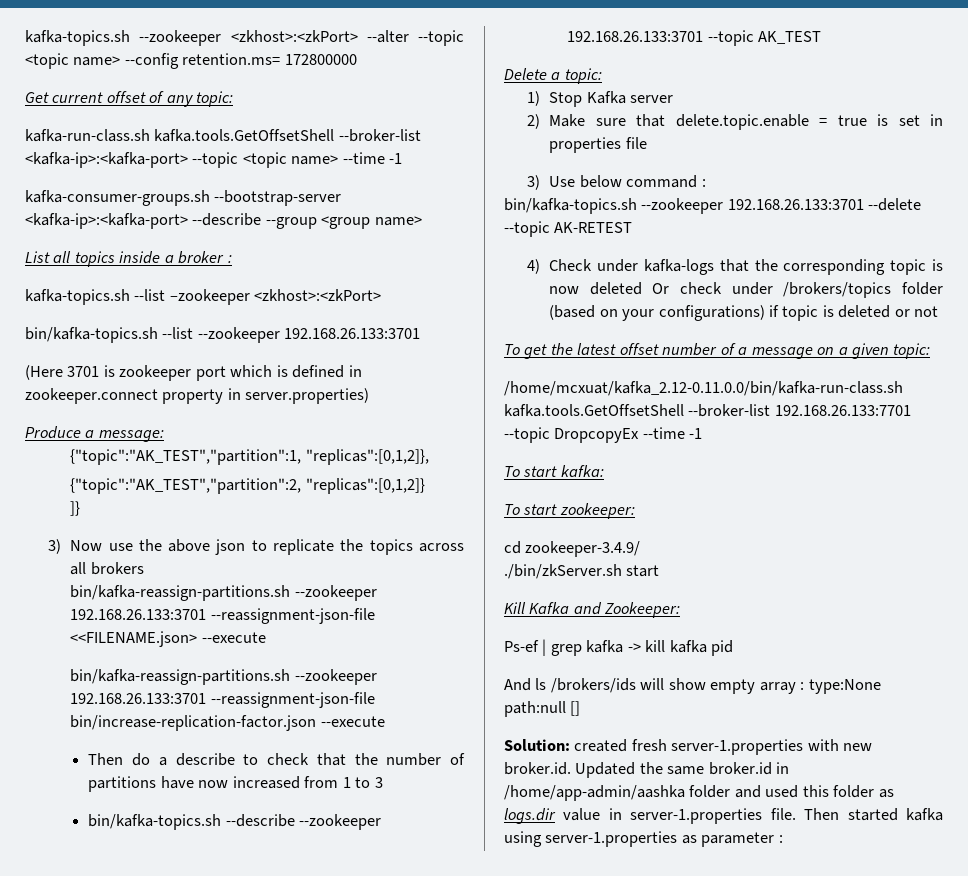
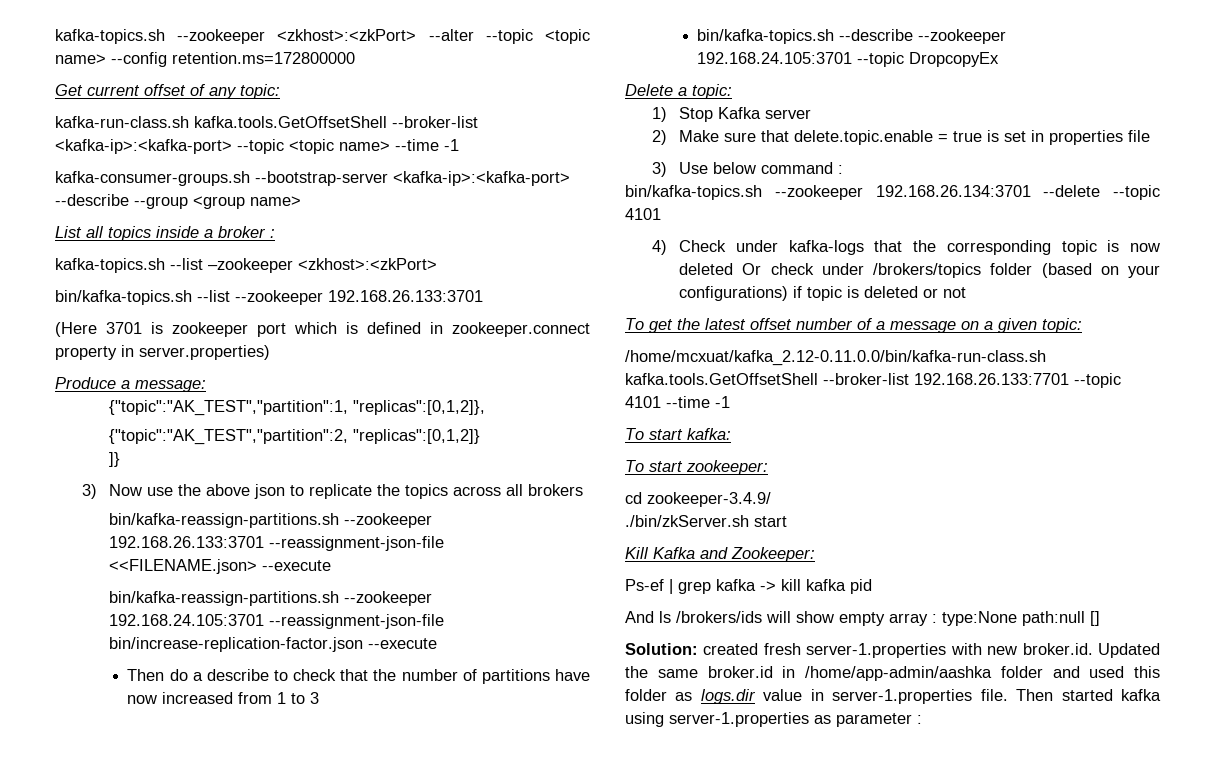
[182,53,357,65] retention.ms= 172800000 -> [172,52,355,64] retention.ms=172800000
[70,693,207,704] 192.168.26.133:3701 -> [109,614,265,626] 192.168.24.105:3701
[567,30,822,46] 192.168.26.133:3701 --topic AK_TEST -> [697,52,1000,67] 192.168.24.105:3701 --topic DropcopyEx
[727,199,864,210] 192.168.26.133:3701 -> [875,185,1031,197] 192.168.26.134:3701
[554,222,633,233] AK-RETEST -> [625,208,661,220] 4101
[554,428,640,443] DropcopyEx -> [625,396,661,408] 4101

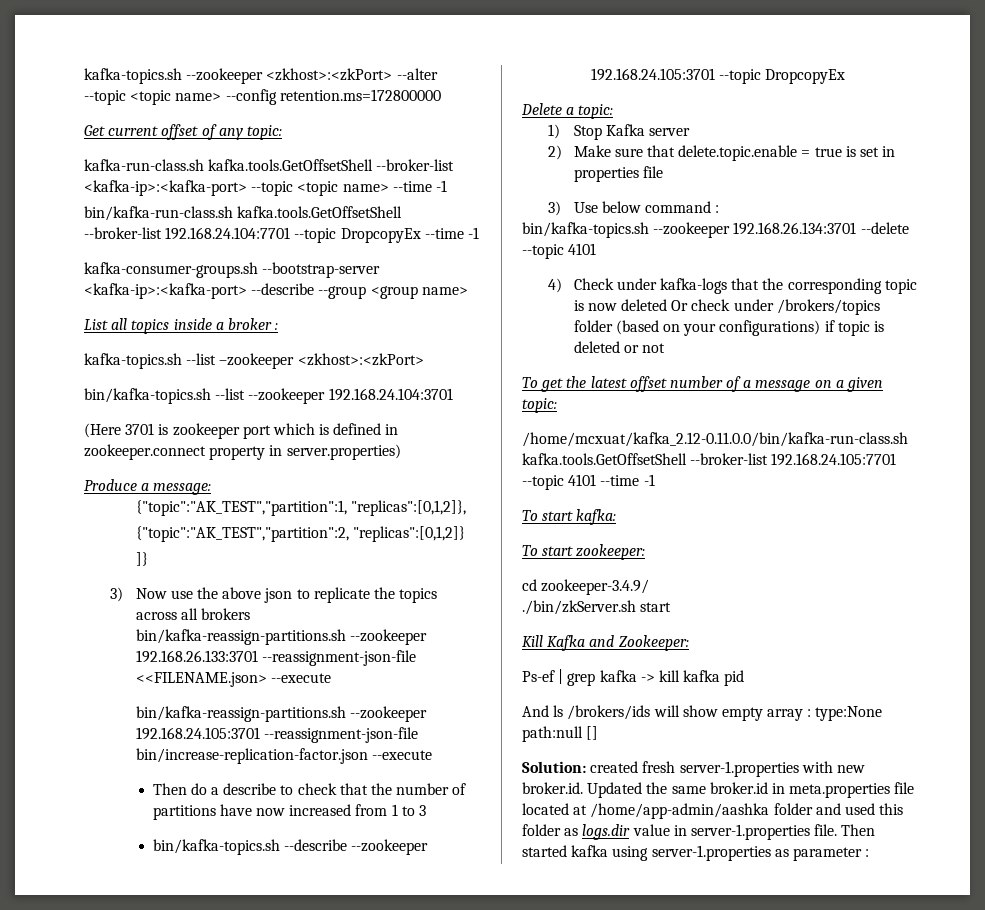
(459, 145) none -> [84,206,403,221] [84,227,479,243] // bin/kafka-run-class.sh kafka.tools.GetOffsetShell --broker-list 192.168.24.104:7701 --topic DropcopyEx --time -1
[328,290,483,302] 192.168.26.133:3701 -> [328,388,453,401] 192.168.24.104:3701
[914,373,1069,385] 192.168.26.133:7701 -> [771,453,897,466] 192.168.24.105:7701
(796, 672) none -> [789,782,915,798] [522,803,588,815] meta.properties file located at

